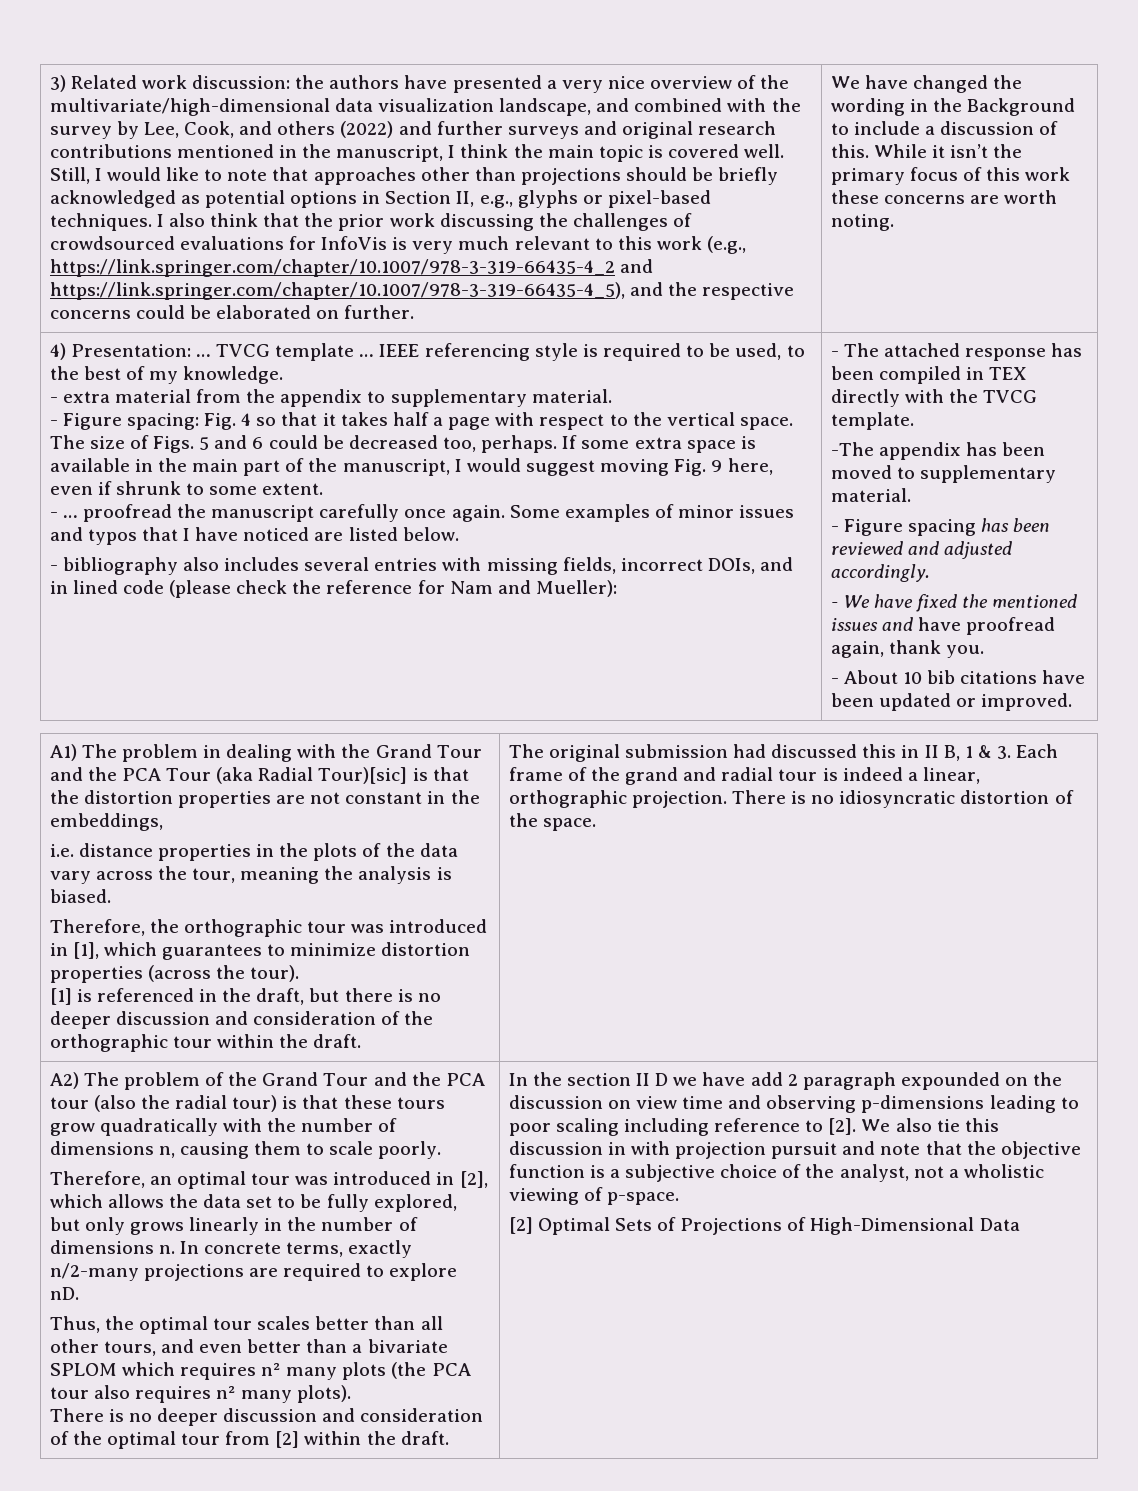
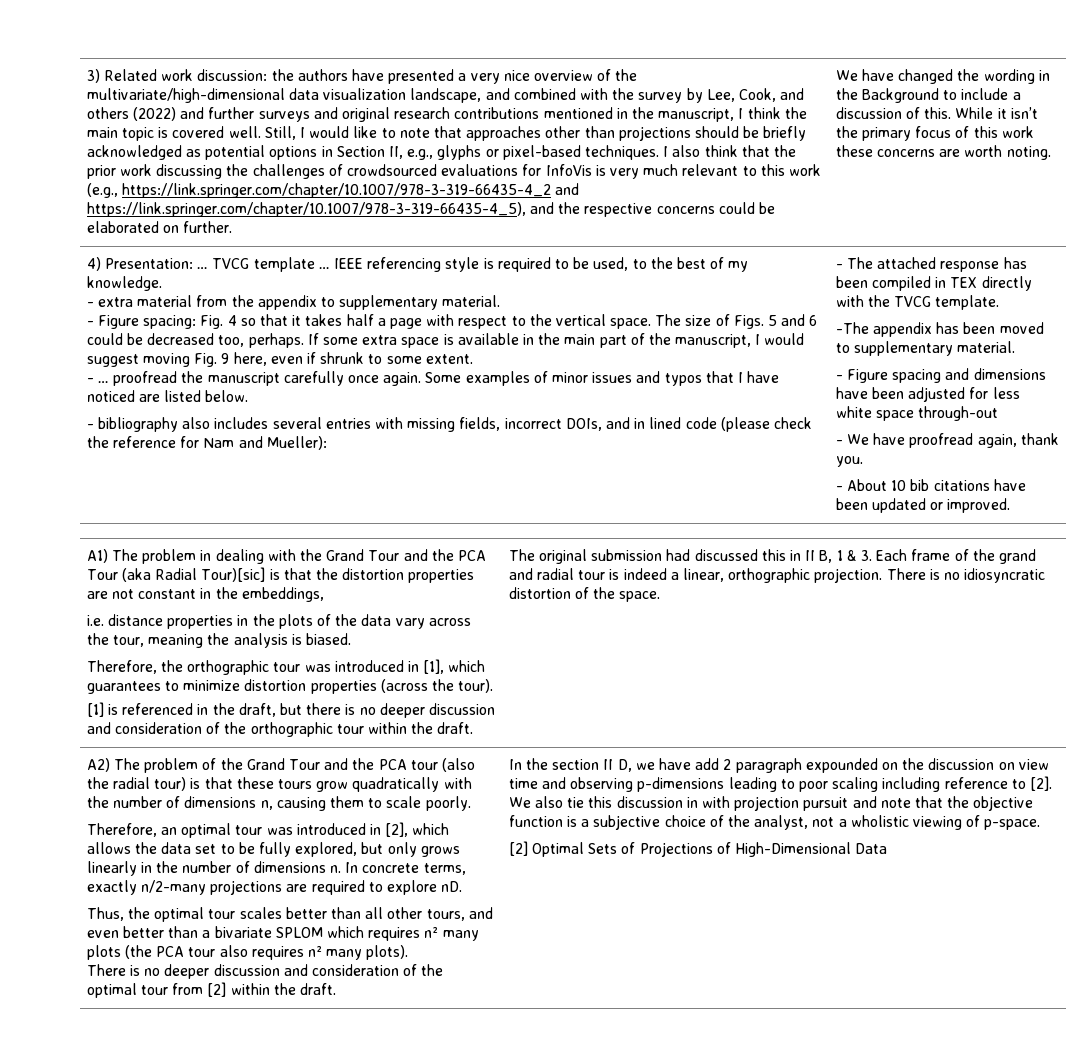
[981,518,1051,532] [830,541,1012,559] [830,564,930,582] [830,594,1078,612] [830,617,913,631] has been reviewed and adjusted accordingly. // - We have fixed the mentioned issues and -> [945,368,1046,380] [835,387,1020,402] [835,406,999,421] [835,434,870,445] and dimensions have been adjusted for less white space through-out // - We
[655,1073,669,1086] D -> [617,759,632,772] D,

